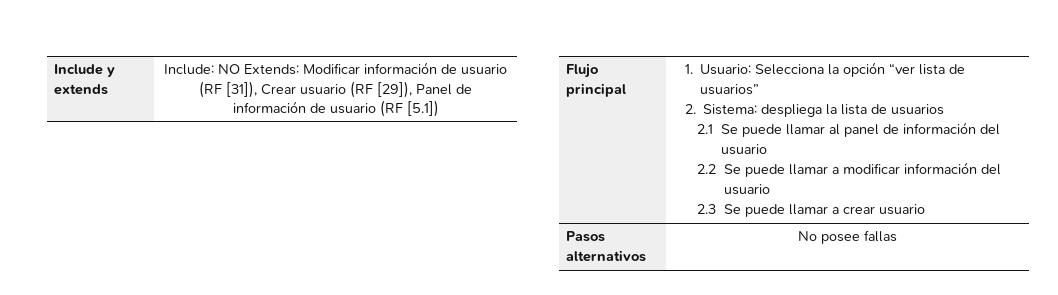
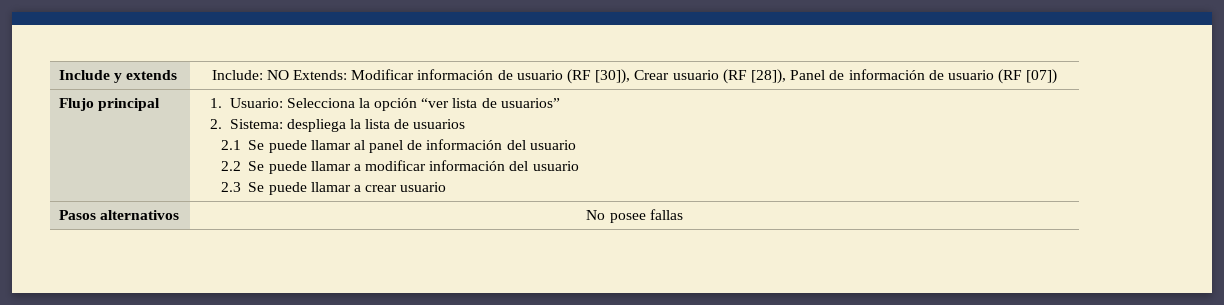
[226,81,257,98] [31]), -> [595,69,631,84] [30]),
[377,81,412,98] [29]), -> [750,69,786,84] [28]),
[406,100,439,117] [5.1]) -> [1026,69,1058,84] [07])

